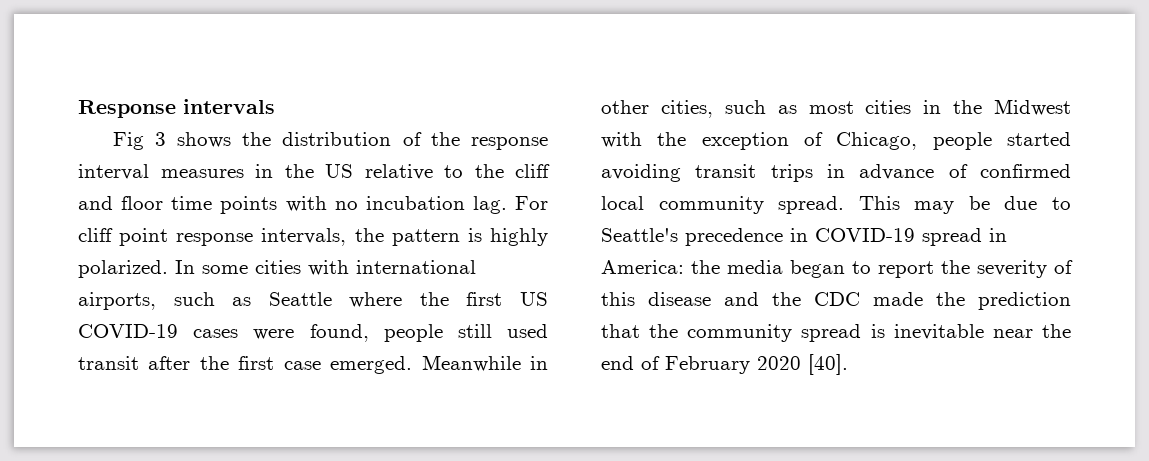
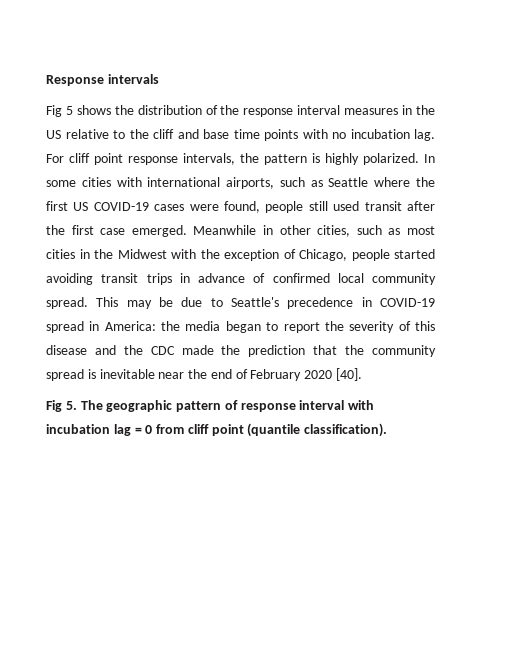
[154,132,166,146] 3 -> [65,106,73,115] 5
[121,196,164,210] floor -> [203,129,229,139] base
(848, 364) none -> [46,400,375,412] [46,423,388,437] // Fig 5. The geographic pattern of response interval with incubation lag = 0 from cliff point (quantile classification).

